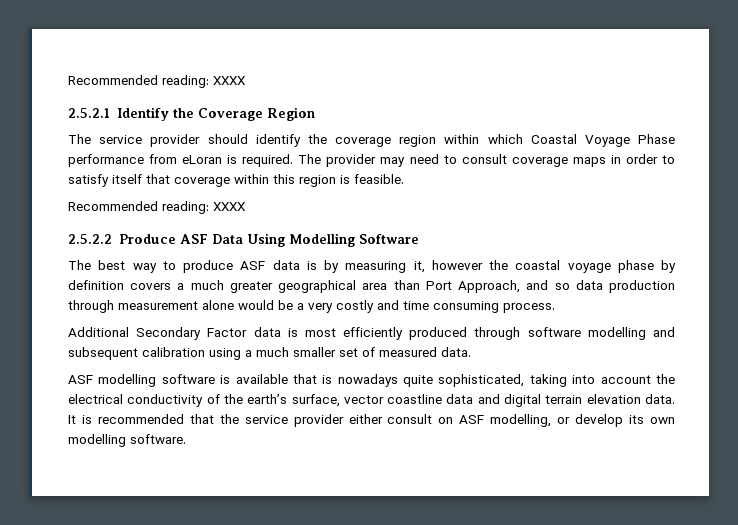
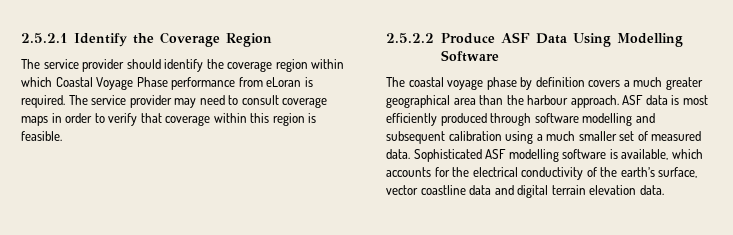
[68,75,246,88] Recommended reading: XXXX // -> (21, 38) none
(322, 159) none -> [91,95,127,105] service
[68,174,142,187] satisfy itself -> [108,113,138,126] verify
[68,201,246,214] // Recommended reading: XXXX -> (62, 136) none
[98,260,508,273] best way to produce ASF data is by measuring it, however the -> (405, 82) none
[425,280,675,293] [68,300,555,313] [68,327,248,340] Port Approach, and so data production through measurement alone would be a very costly and time consuming process. // Additional Secondary Factor -> [506,95,644,108] the harbour approach. ASF
(471, 352) // -> [413,149,482,162] Sophisticated
[235,374,651,387] available that is nowadays quite sophisticated, taking into account -> [621,149,703,160] [386,167,450,177] available, which accounts for
[68,414,675,427] [68,434,186,447] It is recommended that the service provider either consult on ASF modelling, or develop its own modelling software. -> (664, 190) none

